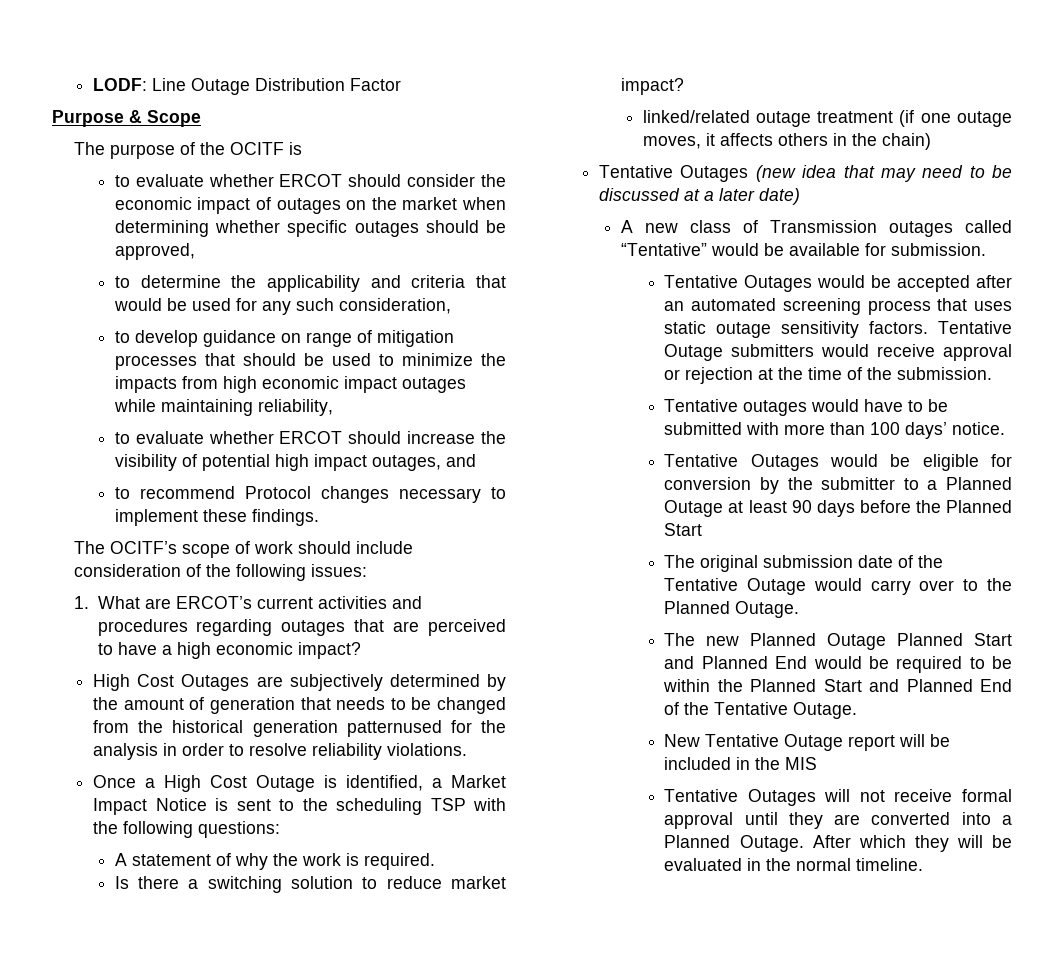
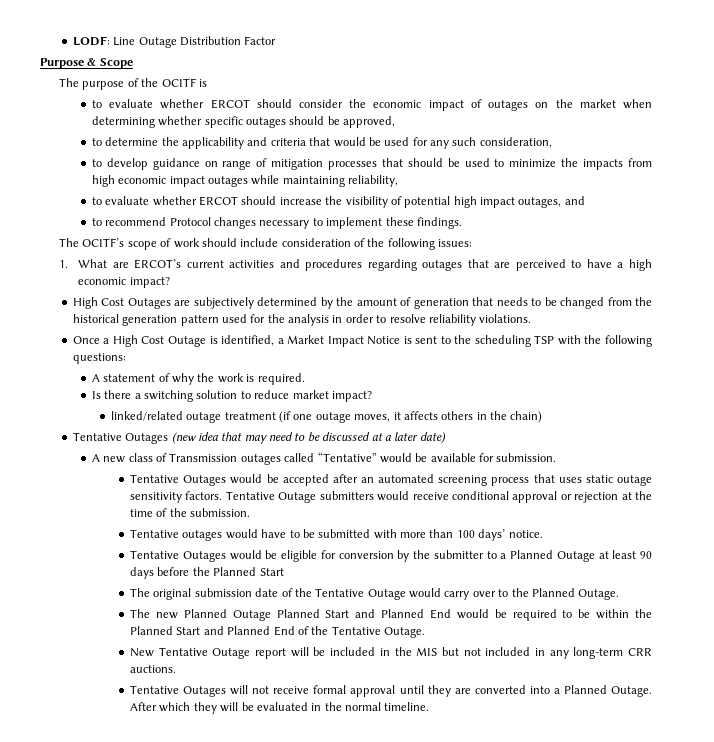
[346,720,442,737] patternused -> [180,314,247,326] pattern used
(936, 350) none -> [451,491,509,500] conditional
(818, 763) none -> [441,647,652,659] [130,665,177,673] but not included in any long-term CRR auctions.

